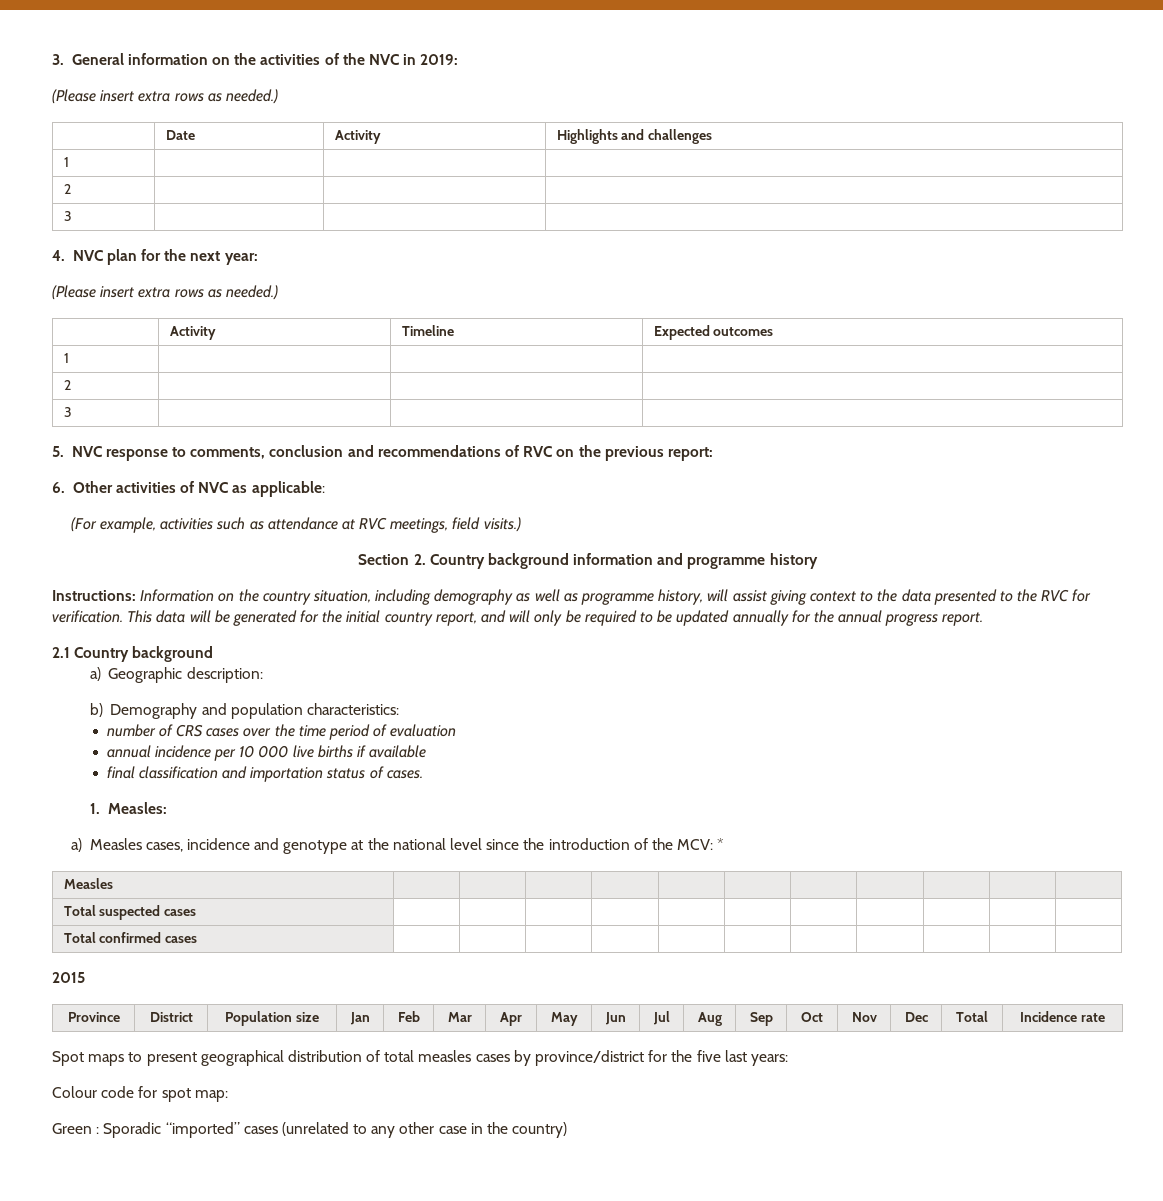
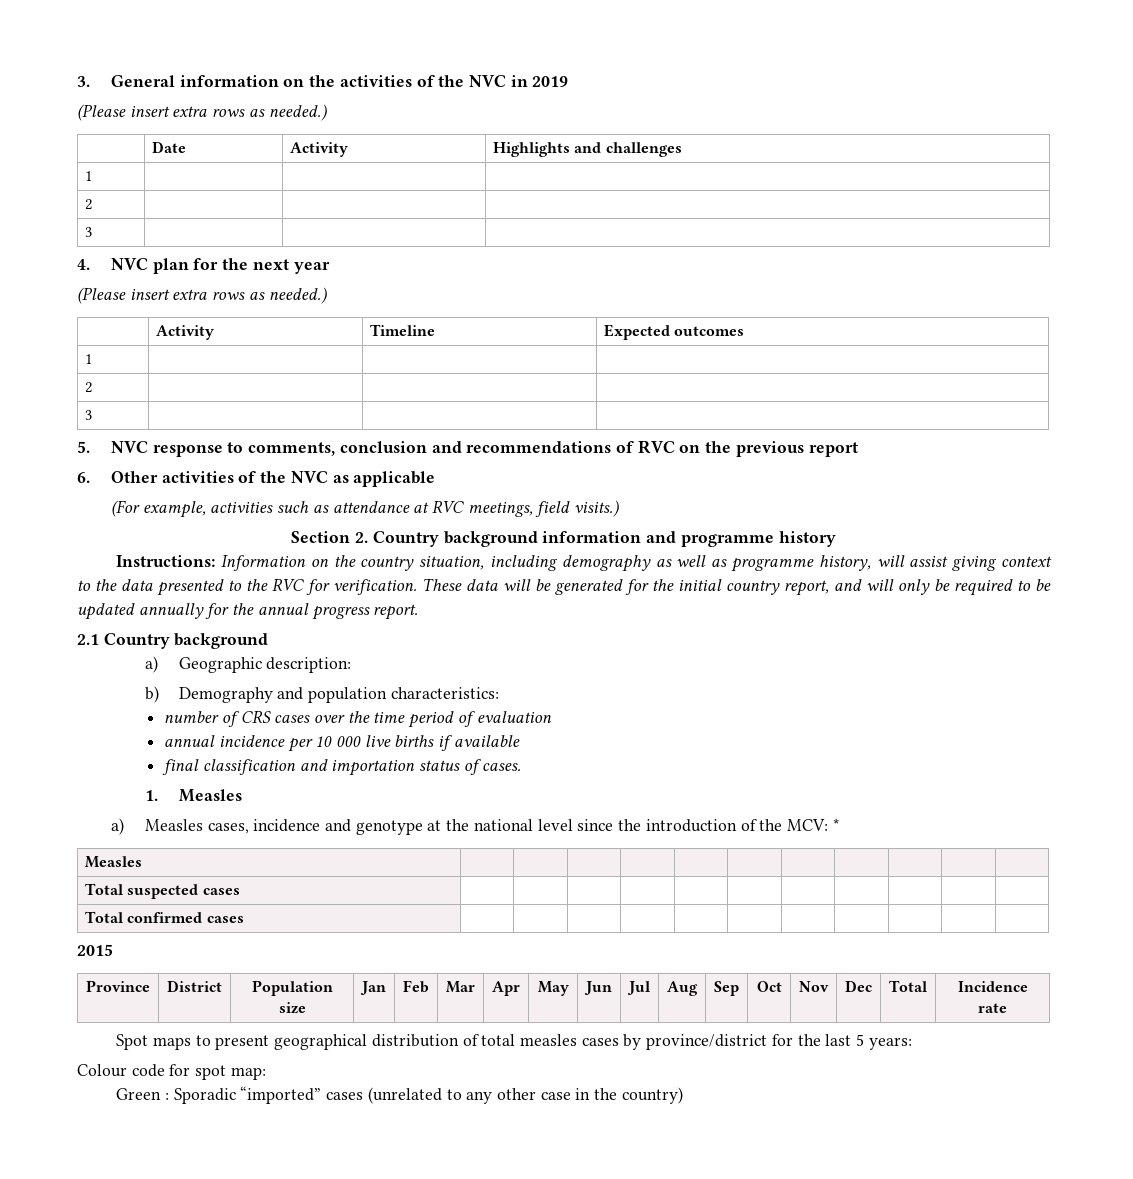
[420,54,459,65] 2019: -> [532,76,569,87] 2019
[224,253,258,265] year: -> [293,262,330,274] year
[667,447,713,461] report: -> [808,442,858,457] report
(195, 487) none -> [260,471,287,483] the
[251,481,325,497] applicable: -> [353,471,436,487] applicable
[127,610,153,623] This -> [422,578,462,591] These
[108,802,168,814] Measles: -> [178,789,242,802] Measles
[696,1050,747,1062] five last -> [825,1034,865,1046] last 5

